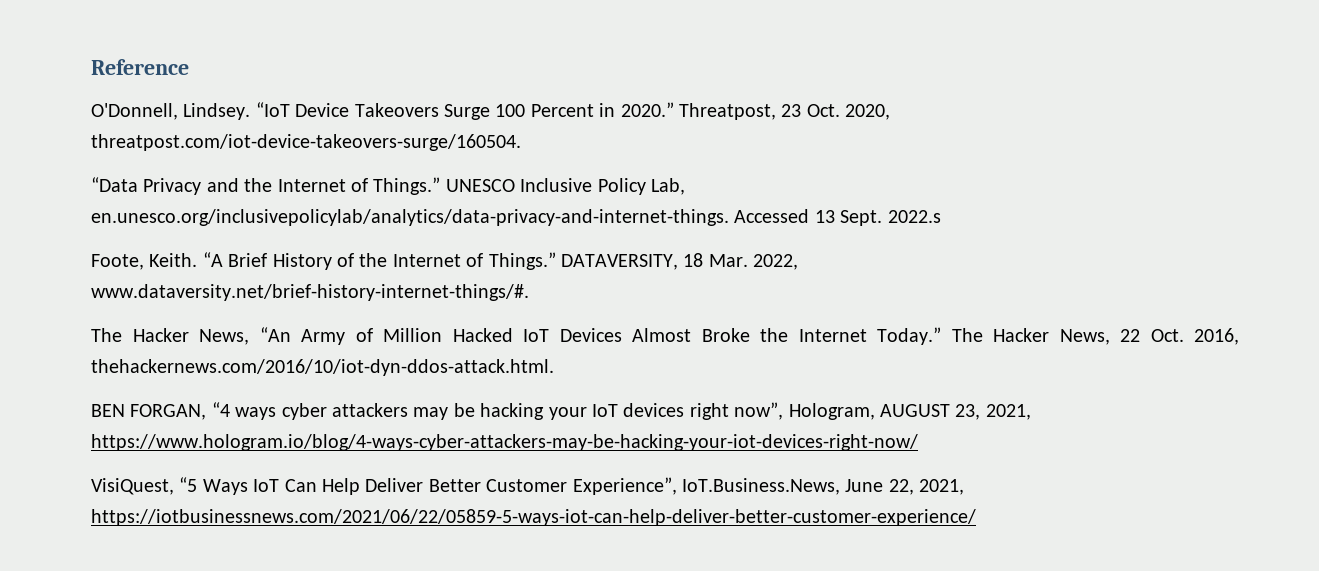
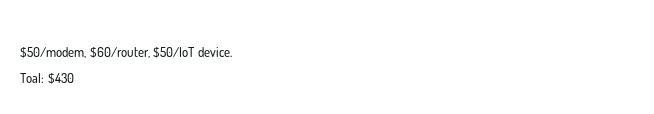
[91,59,189,75] [91,102,891,120] [91,134,521,151] [91,177,685,195] [91,209,941,226] [91,252,799,270] [91,284,529,301] [91,327,1239,345] [91,359,554,376] [91,402,1031,420] [91,434,918,451] [91,477,965,495] [91,509,976,526] Reference // O'Donnell, Lindsey. “IoT Device Takeovers Surge 100 Percent in 2020.” Threatpost, 23 Oct. 2020, threatpost.com/iot-device-takeovers-surge/160504. // “Data Privacy and the Internet of Things.” UNESCO Inclusive Policy Lab, en.unesco.org/inclusivepolicylab/analytics/data-privacy-and-internet-things. Accessed 13 Sept. 2022.s // Foote, Keith. “A Brief History of the Internet of Things.” DATAVERSITY, 18 Mar. 2022, www.dataversity.net/brief-history-internet-things/#. // The Hacker News, “An Army of Million Hacked IoT Devices Almost Broke the Internet Today.” The Hacker News, 22 Oct. 2016, thehackernews.com/2016/10/iot-dyn-ddos-attack.html. // BEN FORGAN, “4 ways cyber attackers may be hacking your IoT devices right now”, Hologram, AUGUST 23, 2021, https://www.hologram.io/blog/4-ways-cyber-attackers-may-be-hacking-your-iot-devices-right-now/ // VisiQuest, “5 Ways IoT Can Help Deliver Better Customer Experience”, IoT.Business.News, June 22, 2021, https://iotbusinessnews.com/2021/06/22/05859-5-ways-iot-can-help-deliver-better-customer-experience/ -> [20,47,232,58] [20,73,74,84] $50/modem, $60/router, $50/IoT device. // Toal: $430

